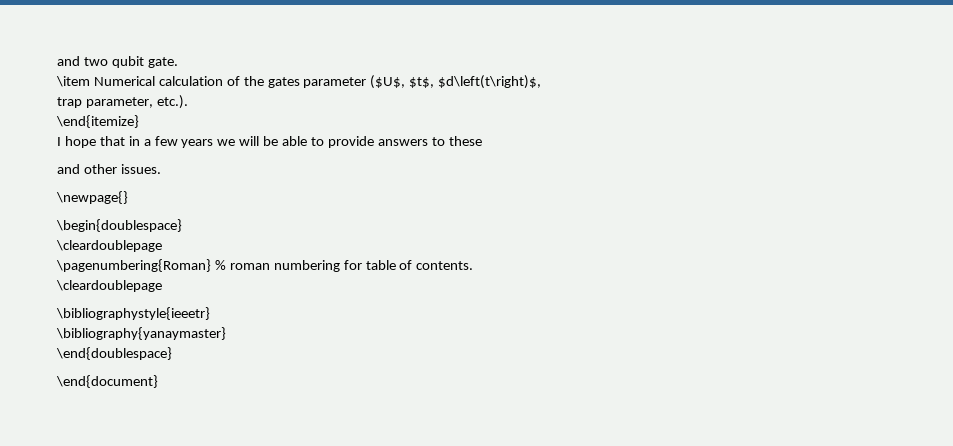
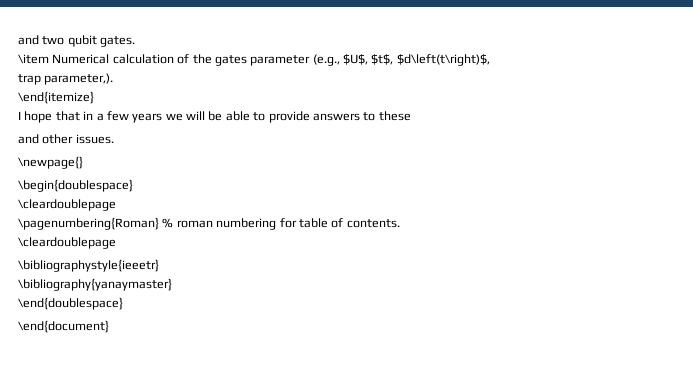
[147,57,178,68] gate. -> [100,36,136,47] gates.
[370,75,406,89] ($U$, -> [312,54,368,66] (e.g., $U$,
[85,95,188,109] parameter, etc.). -> [44,73,114,85] parameter,).

